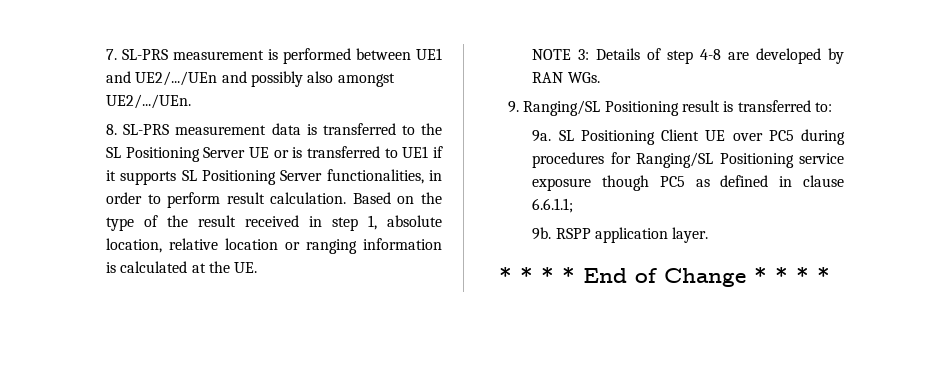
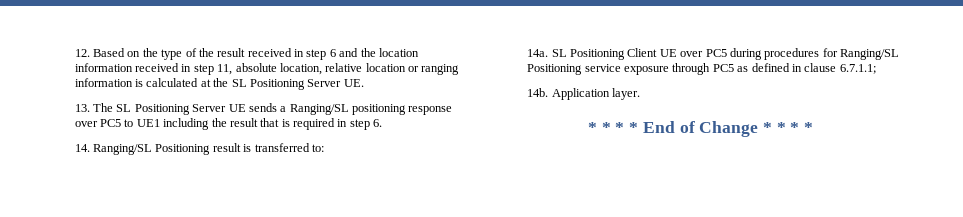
[106,48,442,64] [106,71,395,87] [106,94,192,109] [106,123,442,135] [106,146,444,162] [106,169,443,185] [106,192,347,208] 7. SL-PRS measurement is performed between UE1 and UE2/.../UEn and possibly also amongst UE2/.../UEn. // 8. SL-PRS measurement data is transferred to the SL Positioning Server UE or is transferred to UE1 if it supports SL Positioning Server functionalities, in order to perform result calculation. -> [74,49,90,57] 12.
[368,215,378,230] 1, -> [329,48,419,57] [74,63,233,75] 6 and the location information received in step 11,
[234,262,258,273] [532,48,844,64] [532,72,600,83] [508,101,520,113] UE. // NOTE 3: Details of step 4-8 are developed by RAN WGs. // 9. -> [231,79,364,90] [74,103,453,115] [74,118,383,130] [74,144,90,152] SL Positioning Server UE. // 13. The SL Positioning Server UE sends a Ranging/SL positioning response over PC5 to UE1 including the result that is required in step 6. // 14.
[532,130,552,142] 9a. -> [527,49,549,57] 14a.
[602,175,650,191] though -> [672,63,711,75] through
[532,198,574,213] [532,227,668,243] 6.6.1.1; // 9b. RSPP application -> [839,64,876,74] [527,88,610,100] 6.7.1.1; // 14b. Application

